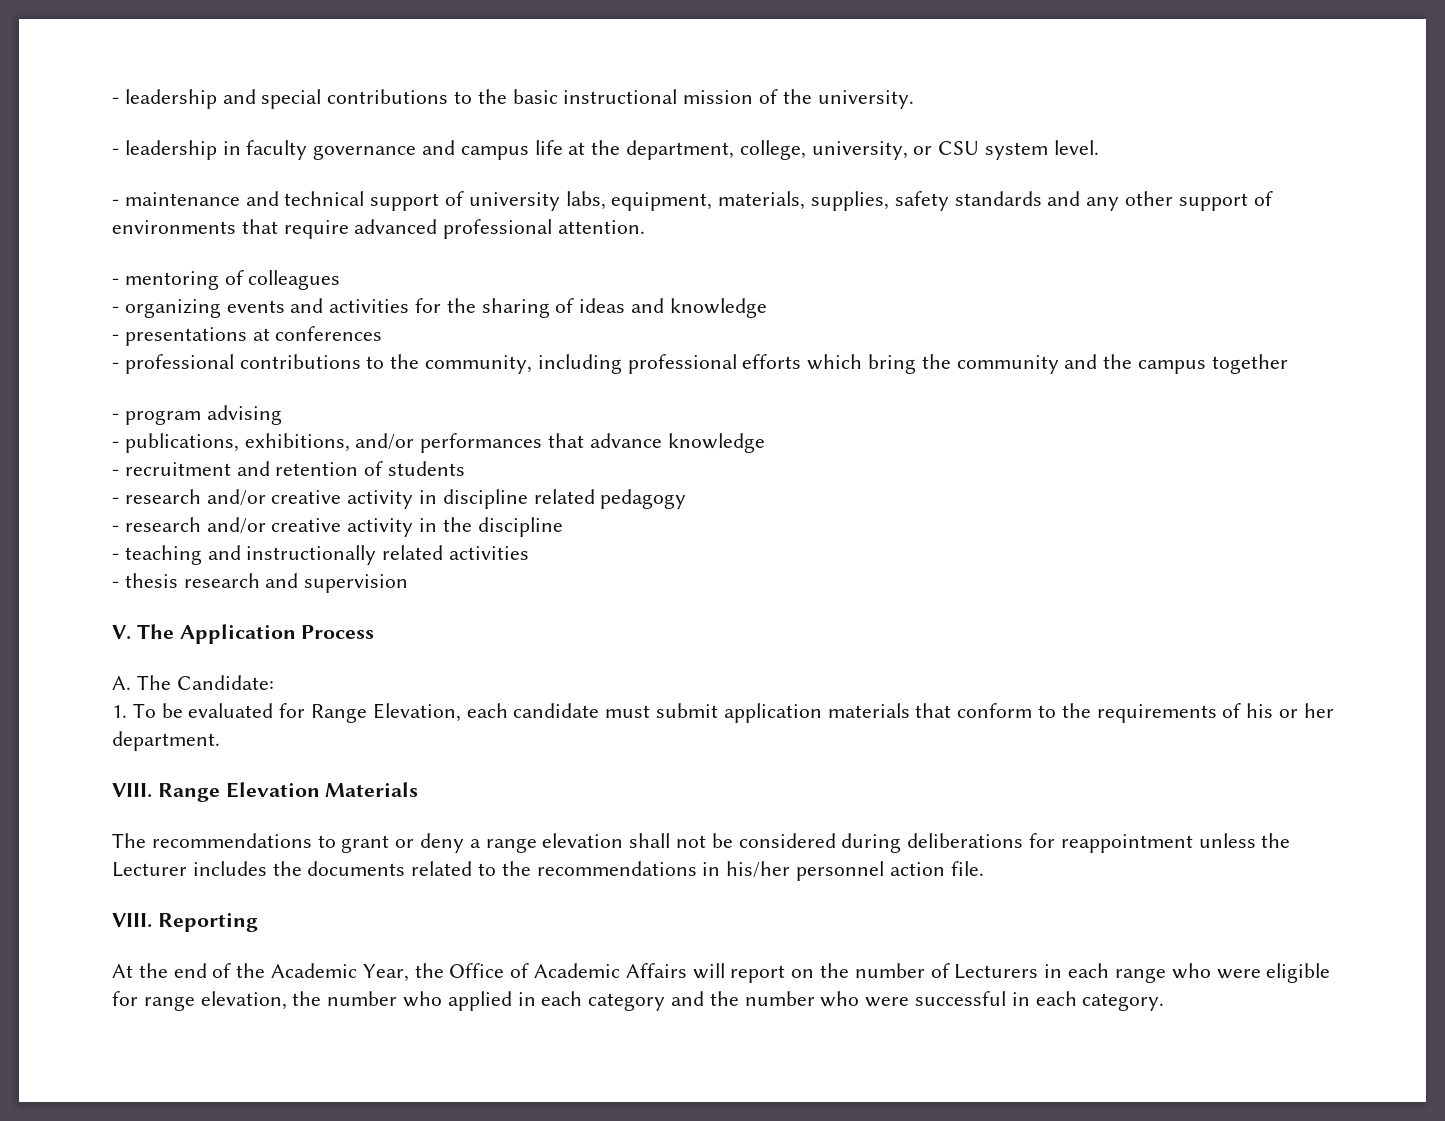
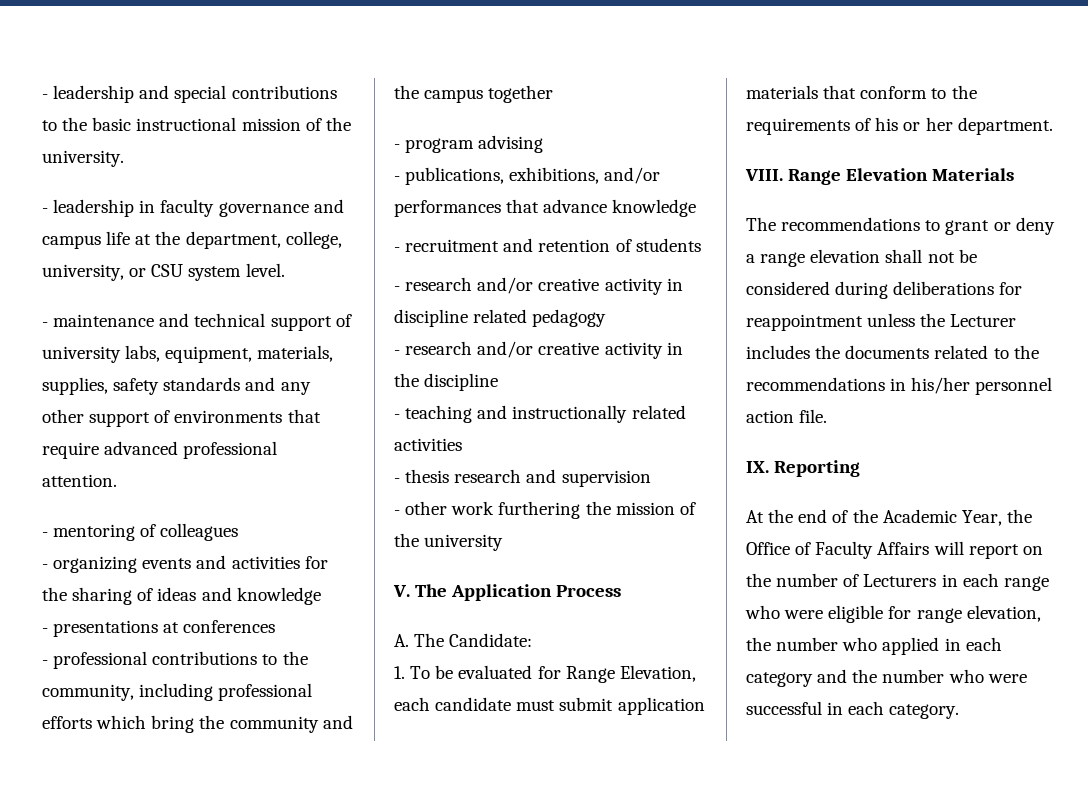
(409, 583) none -> [394,501,696,519] [394,533,504,551] // - other work furthering the mission of the university
[112,913,152,928] VIII. -> [746,461,769,473] IX.
[534,963,621,978] Academic -> [815,541,874,559] Faculty

